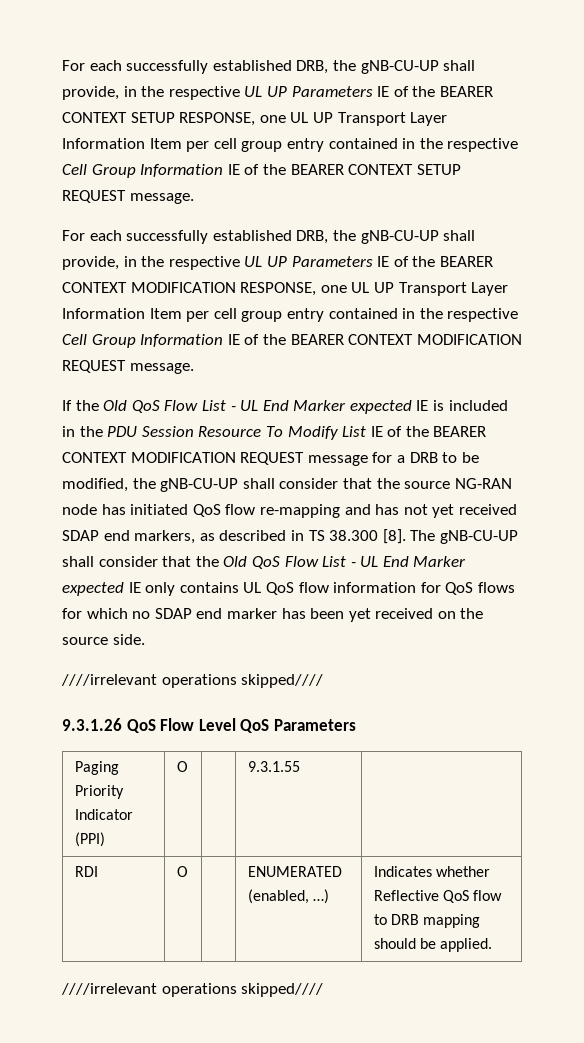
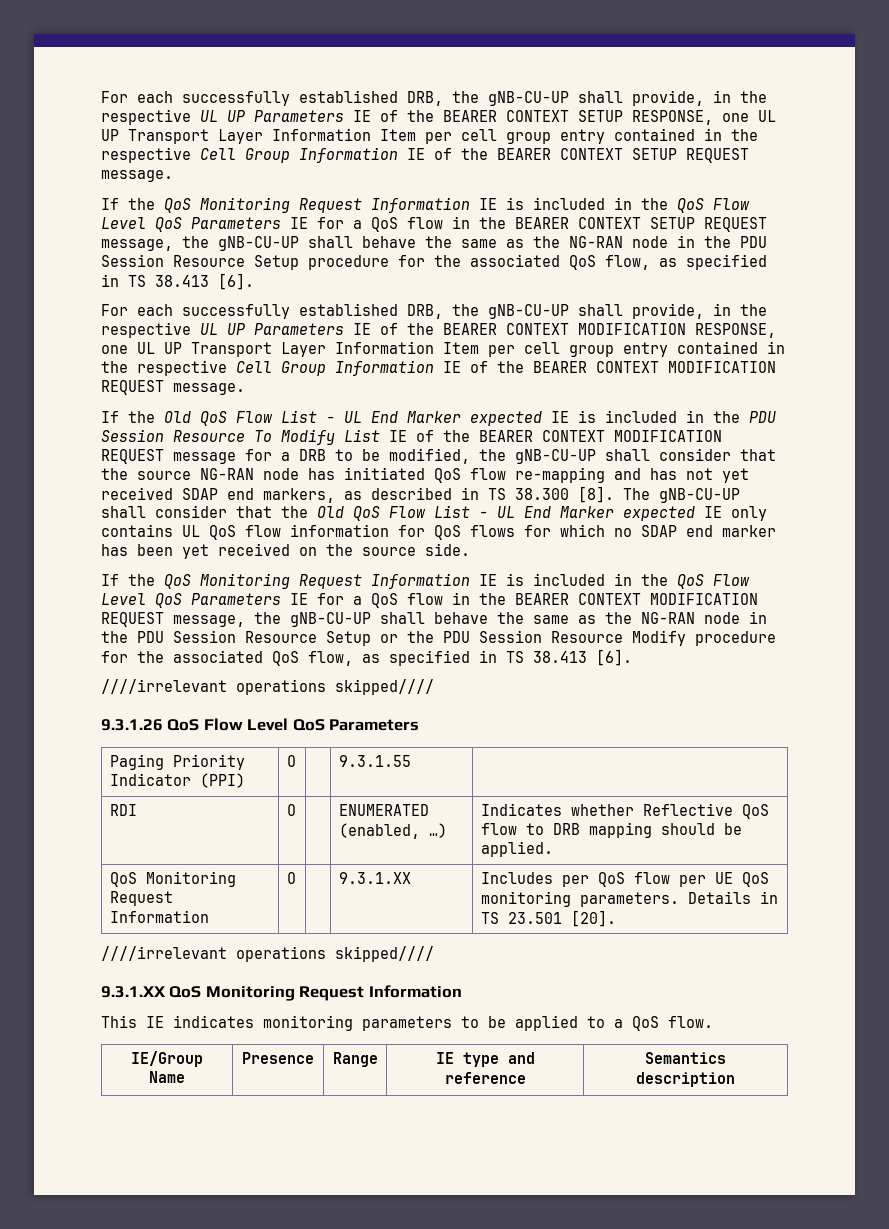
(194, 198) none -> [101,197,750,213] [101,216,767,232] [101,235,767,251] [101,254,767,270] [101,273,254,290] // If the QoS Monitoring Request Information IE is included in the QoS Flow Level QoS Parameters IE for a QoS flow in the BEARER CONTEXT SETUP REQUEST message, the gNB-CU-UP shall behave the same as the NG-RAN node in the PDU Session Resource Setup procedure for the associated QoS flow, as specified in TS 38.413 [6].
(145, 639) none -> [101,573,750,589] [101,592,758,608] [101,611,767,627] [101,630,776,646] [101,649,632,666] // If the QoS Monitoring Request Information IE is included in the QoS Flow Level QoS Parameters IE for a QoS flow in the BEARER CONTEXT MODIFICATION REQUEST message, the gNB-CU-UP shall behave the same as the NG-RAN node in the PDU Session Resource Setup or the PDU Session Resource Modify procedure for the associated QoS flow, as specified in TS 38.413 [6].
[61,983,324,997] // ////irrelevant operations skipped//// -> [109,871,236,887] [109,891,173,906] [109,910,209,923] [286,872,296,884] [338,872,411,884] [480,872,769,887] [480,891,778,907] [480,910,616,927] [101,946,434,962] [101,985,462,1001] [101,1015,713,1031] [131,1051,203,1067] [149,1071,185,1083] [242,1052,314,1064] [332,1052,378,1067] [435,1052,535,1067] [444,1072,526,1084] [645,1052,726,1064] [636,1072,735,1087] // QoS Monitoring Request Information | O | | 9.3.1.XX | Includes per QoS flow per UE QoS monitoring parameters. Details in TS 23.501 [20]. // ////irrelevant operations skipped//// // 9.3.1.XX QoS Monitoring Request Information // This IE indicates monitoring parameters to be applied to a QoS flow. // IE/Group Name | Presence | Range | IE type and reference | Semantics description

